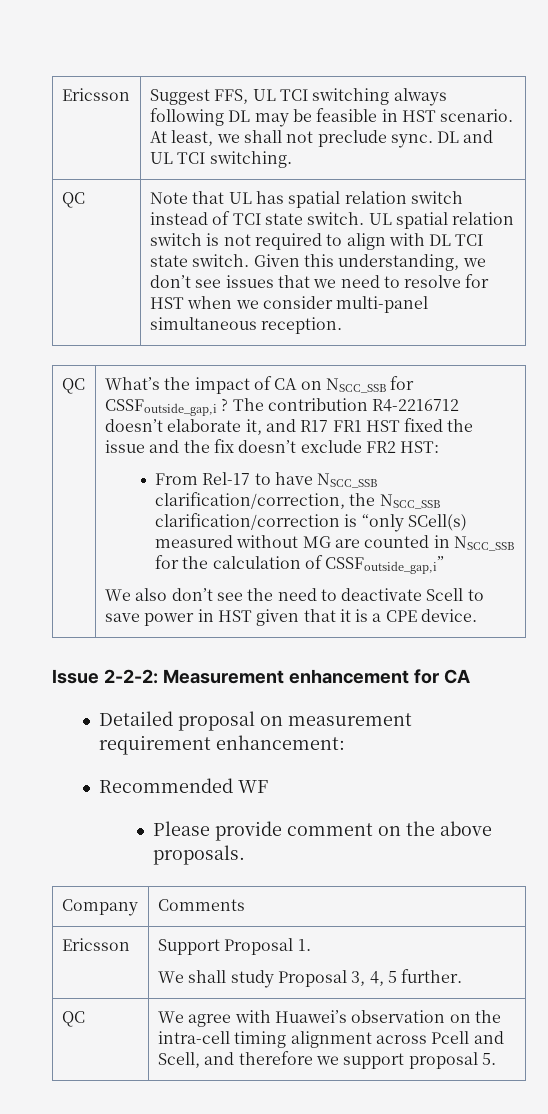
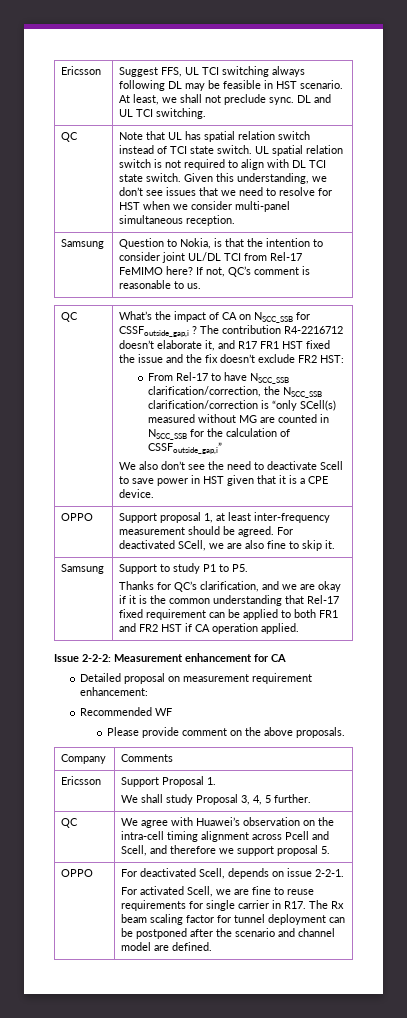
(343, 325) none -> [61,239,105,249] [119,238,324,249] [119,252,303,263] [119,266,311,277] [119,280,202,289] // Samsung | Question to Nokia, is that the intention to consider joint UL/DL TCI from Rel-17 FeMIMO here? If not, QC’s comment is reasonable to us.
(478, 615) none -> [61,513,94,521] [119,512,331,523] [119,526,294,537] [119,540,336,551] [61,564,105,574] [119,563,249,574] [119,581,342,592] [119,595,340,606] [119,609,339,620] [119,623,300,634] // OPPO | Support proposal 1, at least inter-frequency measurement should be agreed. For deactivated SCell, we are also fine to skip it. // Samsung | Support to study P1 to P5. // Thanks for QC’s clarification, and we are okay if it is the common understanding that Rel-17 fixed requirement can be applied to both FR1 and FR2 HST if CA operation applied.
(496, 1059) none -> [61,869,94,877] [121,868,345,879] [121,886,315,897] [121,900,345,911] [121,914,346,925] [121,928,336,939] [121,942,213,951] // OPPO | For deactivated Scell, depends on issue 2-2-1. // For activated Scell, we are fine to reuse requirements for single carrier in R17. The Rx beam scaling factor for tunnel deployment can be postponed after the scenario and channel model are defined.

